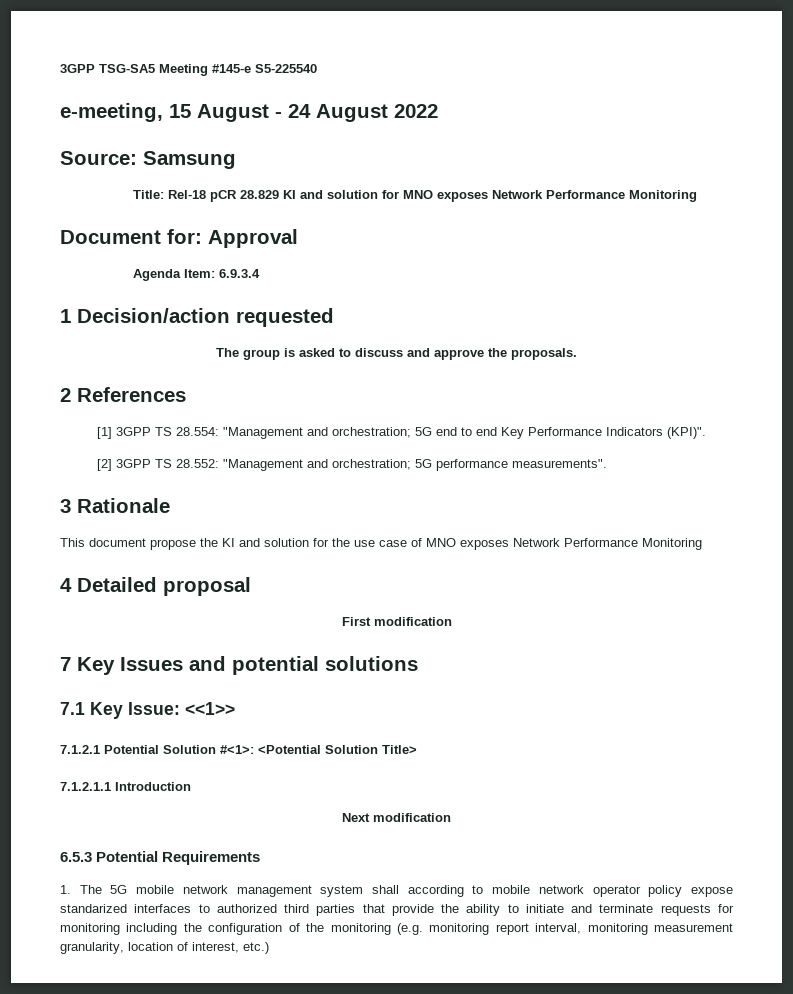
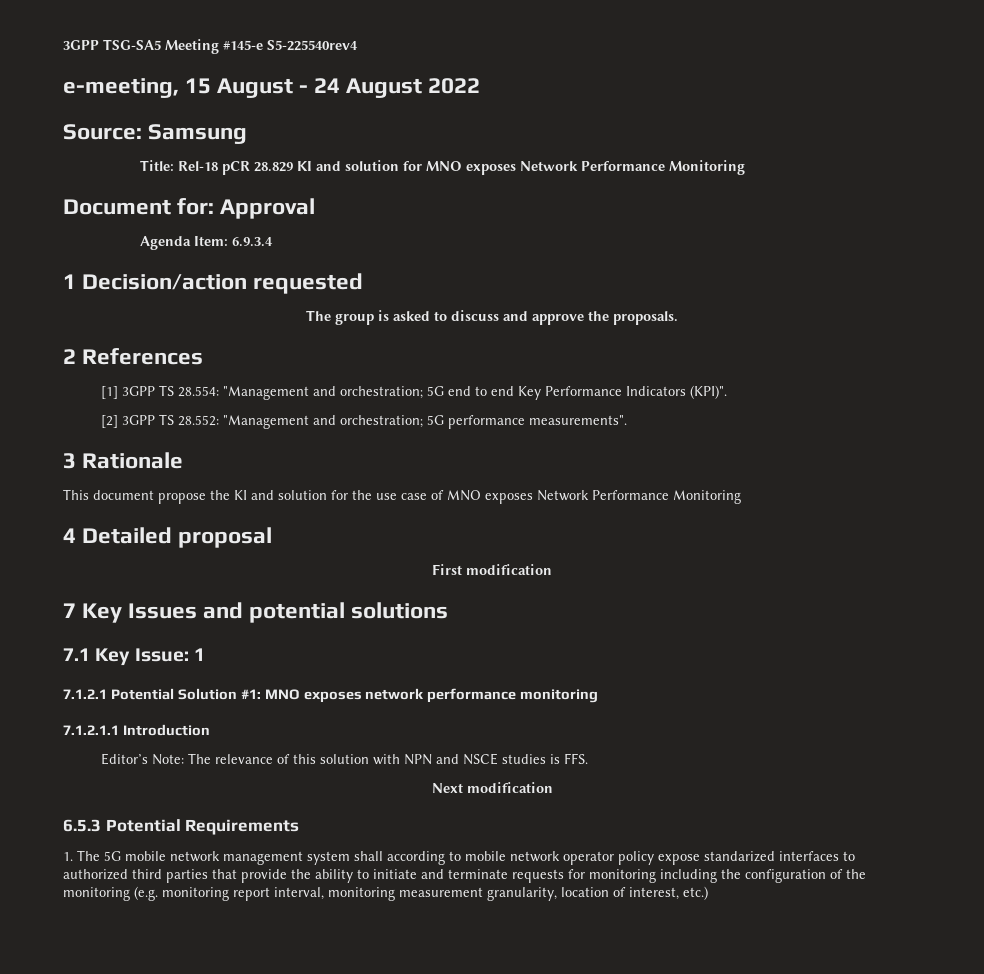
[255,64,317,73] S5-225540 -> [267,40,358,51] S5-225540rev4
[185,702,235,715] <<1>> -> [193,648,205,661] 1
[220,745,417,754] [60,782,191,791] #<1>: <Potential Solution Title> // 7.1.2.1.1 Introduction -> [240,688,599,703] [63,724,210,736] [101,753,589,765] #1: MNO exposes network performance monitoring // 7.1.2.1.1 Introduction // Editor’s Note: The relevance of this solution with NPN and NSCE studies is FFS.

